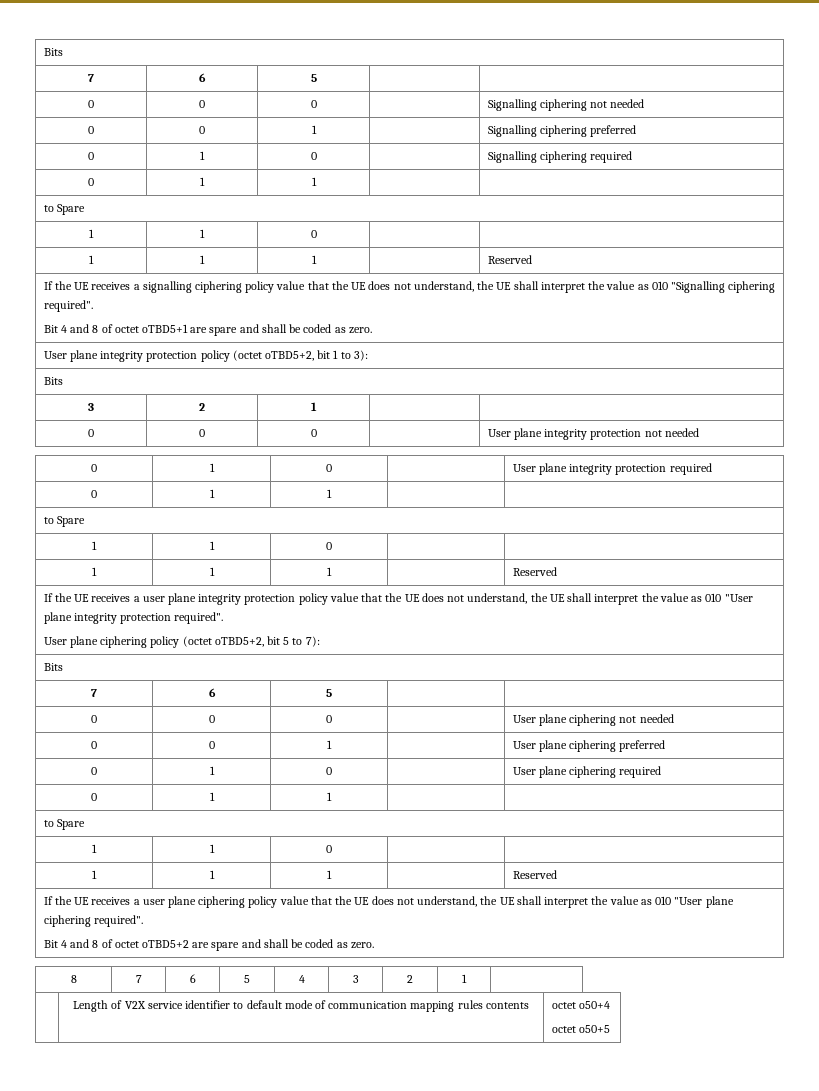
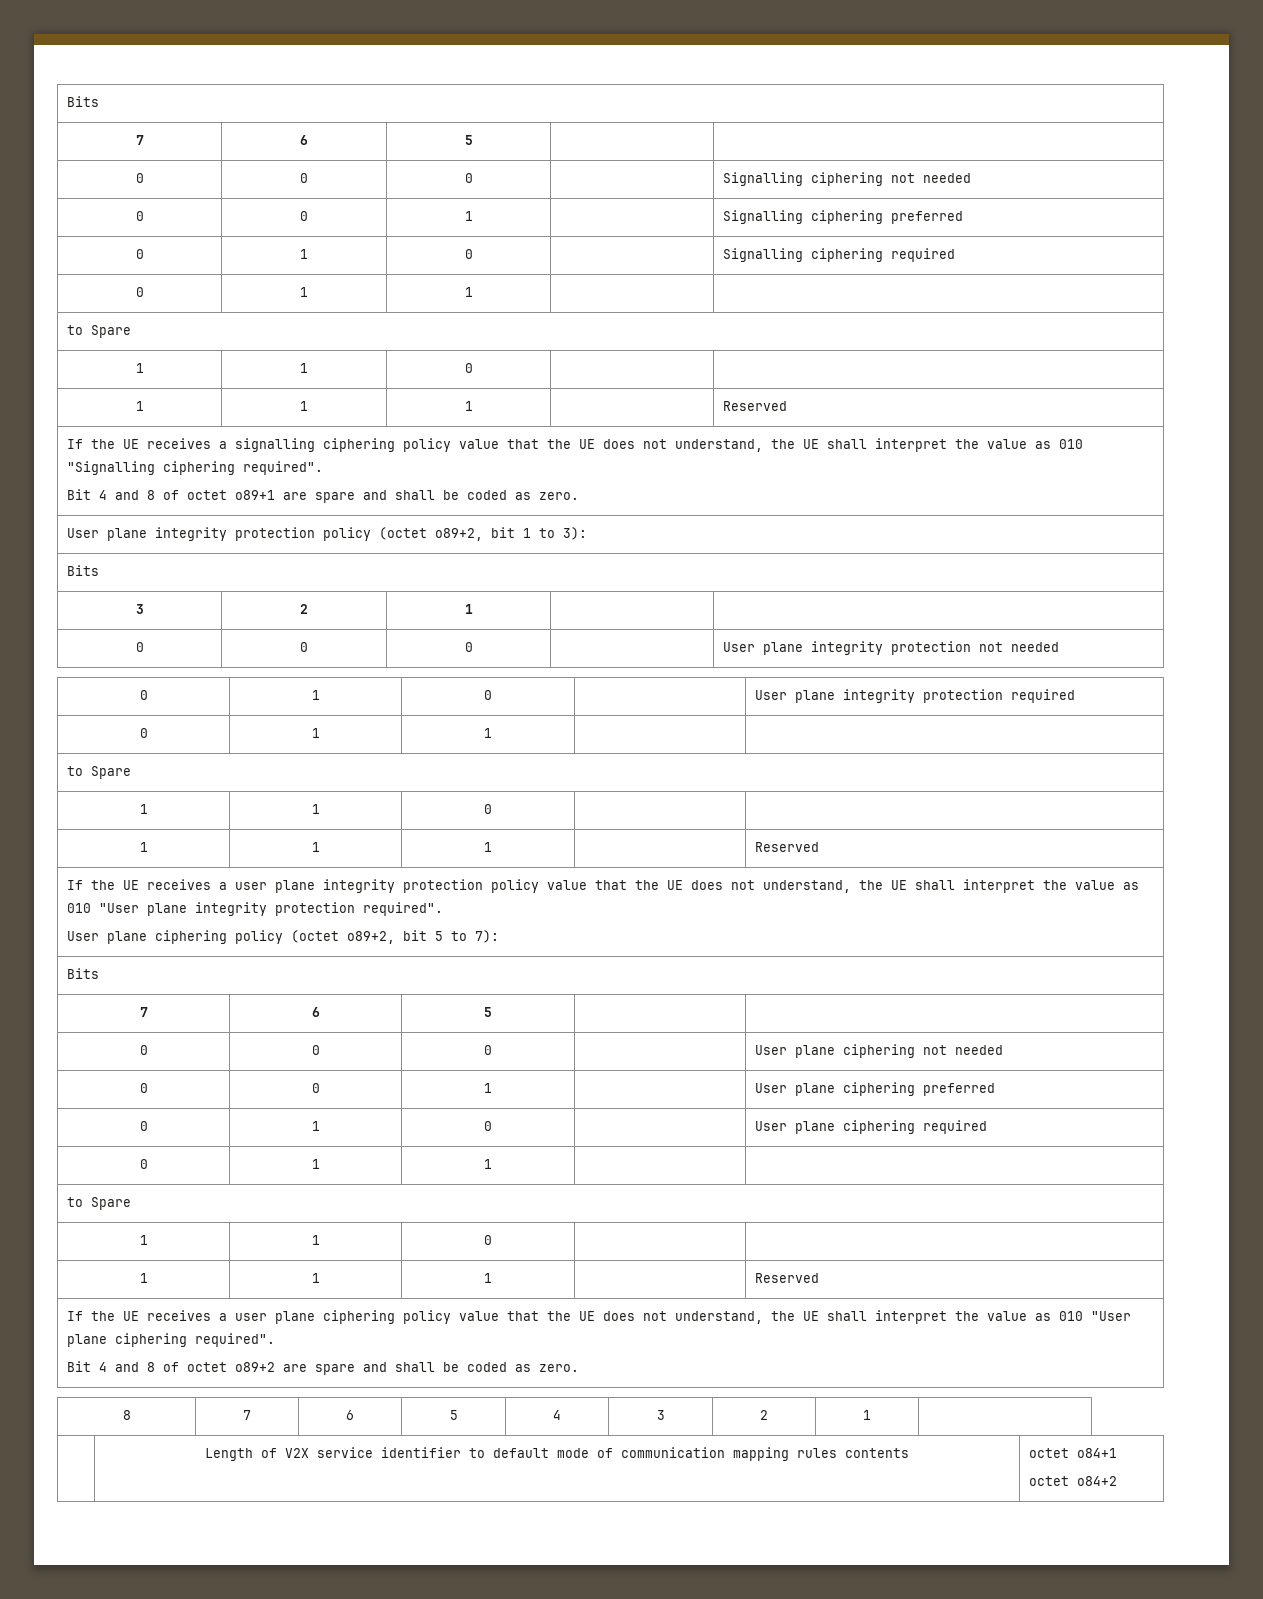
[141,324,188,333] oTBD5+1 -> [235,490,276,500] o89+1
[264,351,314,361] oTBD5+2, -> [435,528,484,541] o89+2,
[214,637,264,647] oTBD5+2, -> [347,931,396,944] o89+2,
[141,940,189,948] oTBD5+2 -> [235,1362,276,1372] o89+2
[578,1001,610,1009] [551,1025,610,1033] o50+4 // octet o50+5 -> [1077,1448,1118,1458] [1029,1476,1118,1486] o84+1 // octet o84+2

